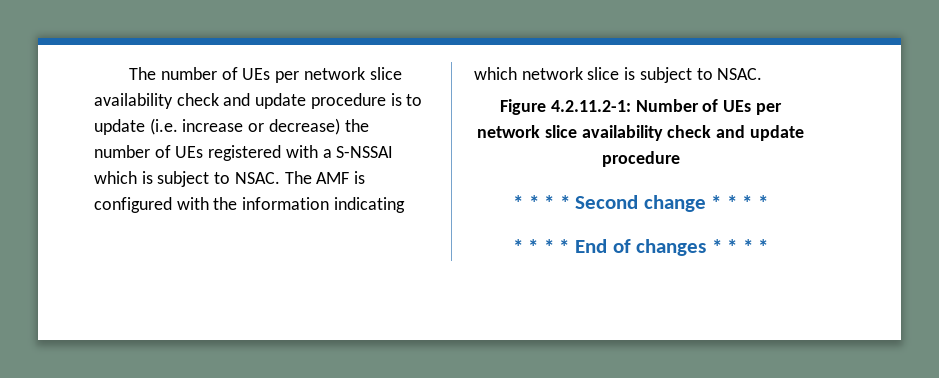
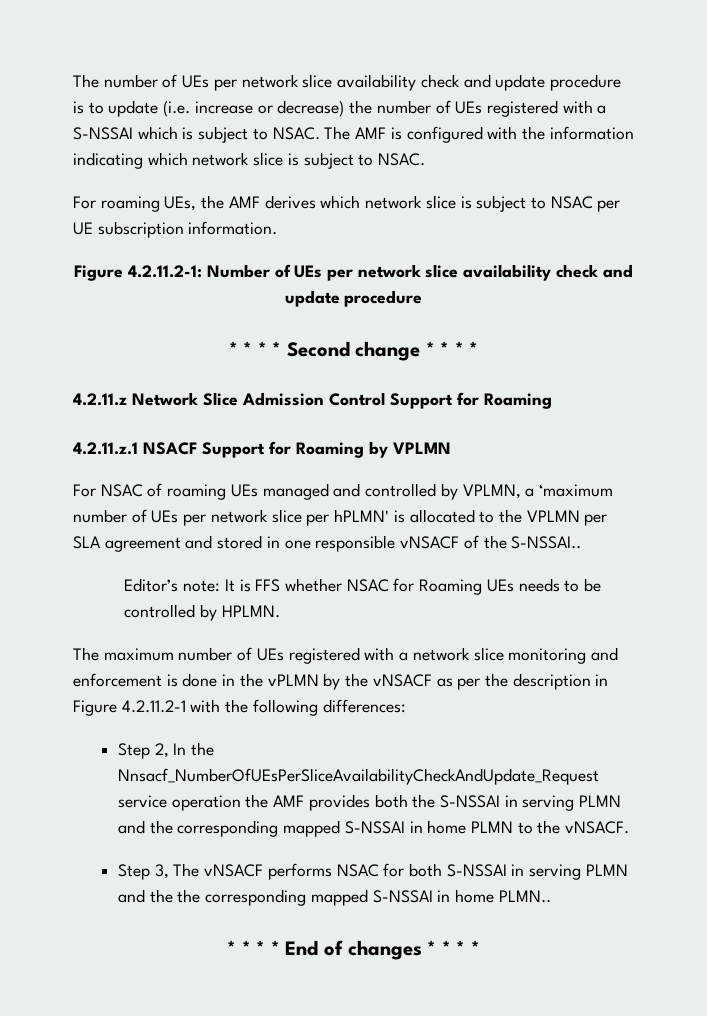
(763, 74) none -> [73,195,621,212] [73,221,278,238] // For roaming UEs, the AMF derives which network slice is subject to NSAC per UE subscription information.
(768, 202) none -> [73,392,552,409] [73,441,451,458] [73,483,613,500] [73,509,608,526] [73,535,582,552] [124,578,602,595] [124,604,280,621] [73,647,618,664] [73,673,609,690] [73,699,406,716] [117,742,215,759] [117,768,599,785] [117,794,622,811] [117,820,630,837] [117,863,628,880] [117,889,551,906] // 4.2.11.z Network Slice Admission Control Support for Roaming // 4.2.11.z.1 NSACF Support for Roaming by VPLMN // For NSAC of roaming UEs managed and controlled by VPLMN, a ‘maximum number of UEs per network slice per hPLMN' is allocated to the VPLMN per SLA agreement and stored in one responsible vNSACF of the S-NSSAI.. // Editor’s note: It is FFS whether NSAC for Roaming UEs needs to be controlled by HPLMN. // The maximum number of UEs registered with a network slice monitoring and enforcement is done in the vPLMN by the vNSACF as per the description in Figure 4.2.11.2-1 with the following differences: // Step 2, In the Nnsacf_NumberOfUEsPerSliceAvailabilityCheckAndUpdate_Request service operation the AMF provides both the S-NSSAI in serving PLMN and the corresponding mapped S-NSSAI in home PLMN to the vNSACF. // Step 3, The vNSACF performs NSAC for both S-NSSAI in serving PLMN and the the corresponding mapped S-NSSAI in home PLMN..

